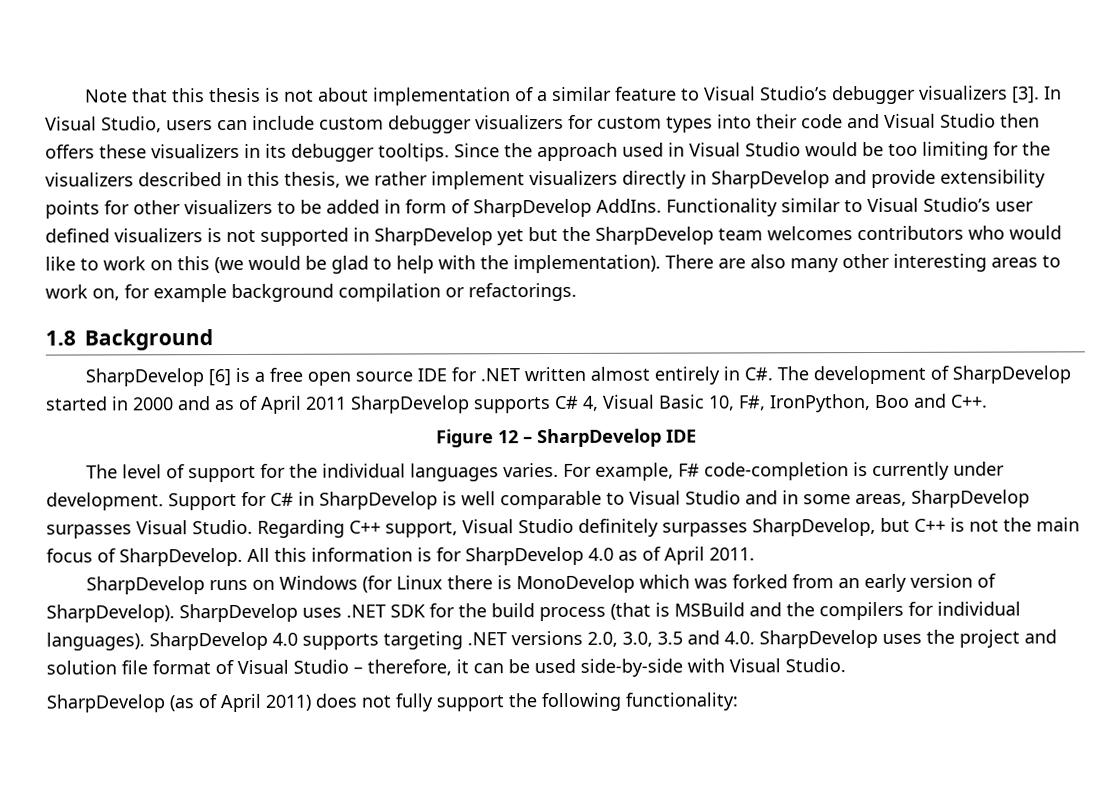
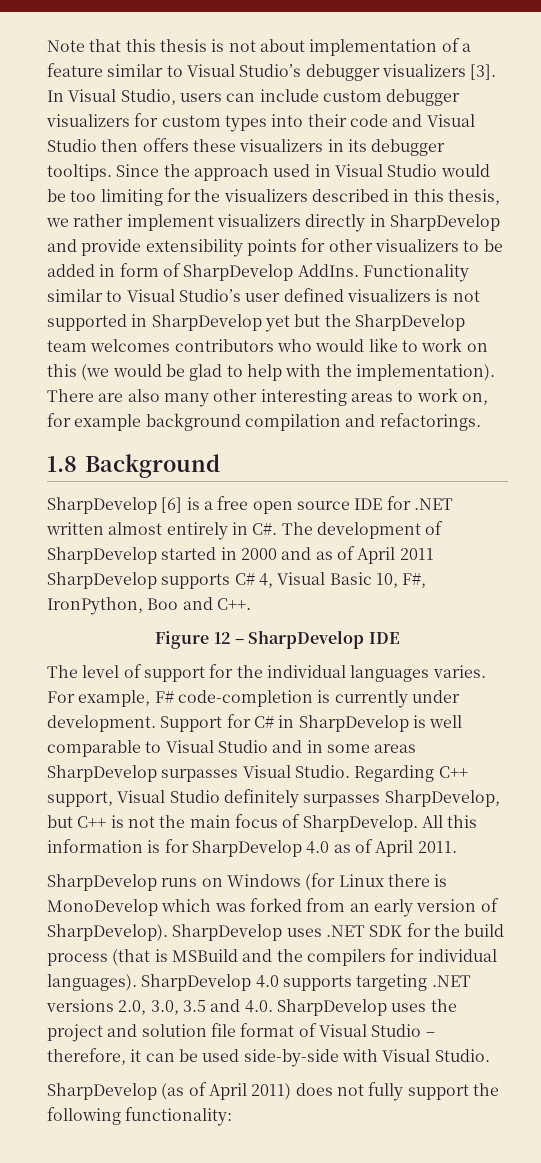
[551,86,677,102] similar feature -> [47,63,164,77] feature similar
[445,287,465,298] or -> [345,414,376,427] and
[855,493,907,507] areas, -> [374,744,417,753] areas

